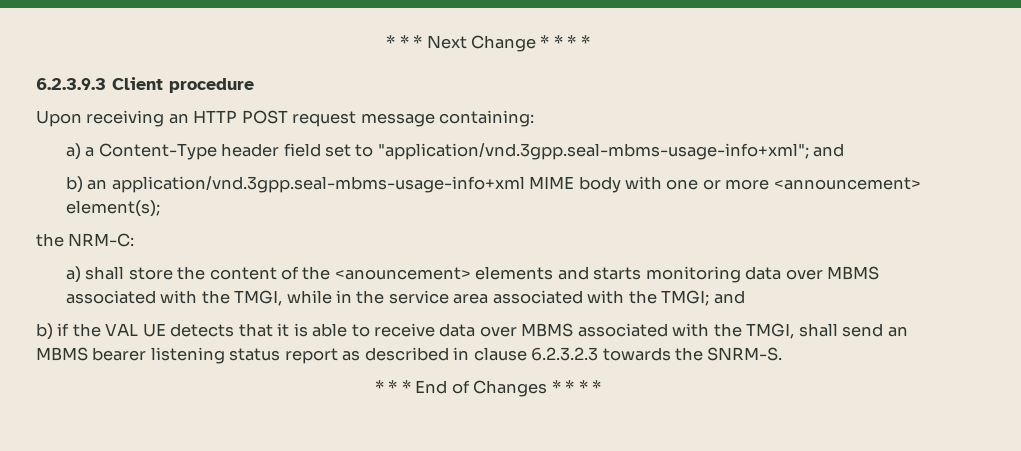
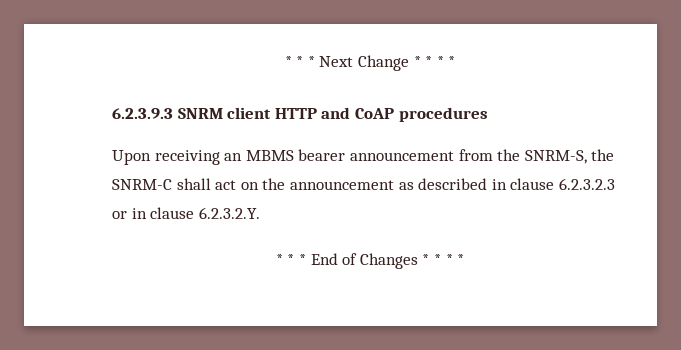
[112,77,254,93] [36,110,535,127] [65,143,845,160] [65,176,921,193] [65,200,160,217] [36,233,135,247] [65,266,880,283] [65,290,745,306] [36,323,908,340] [36,347,338,364] Client procedure // Upon receiving an HTTP POST request message containing: // a) a Content-Type header field set to "application/vnd.3gpp.seal-mbms-usage-info+xml"; and // b) an application/vnd.3gpp.seal-mbms-usage-info+xml MIME body with one or more <announcement> element(s); // the NRM-C: // a) shall store the content of the <anouncement> elements and starts monitoring data over MBMS associated with the TMGI, while in the service area associated with the TMGI; and // b) if the VAL UE detects that it is able to receive data over MBMS associated with the TMGI, shall send an MBMS bearer listening status report -> [177,107,488,122] [112,149,615,165] [112,178,394,190] SNRM client HTTP and CoAP procedures // Upon receiving an MBMS bearer announcement from the SNRM-S, the SNRM-C shall act on the announcement
[602,347,783,361] towards the SNRM-S. -> [112,207,260,219] or in clause 6.2.3.2.Y.

